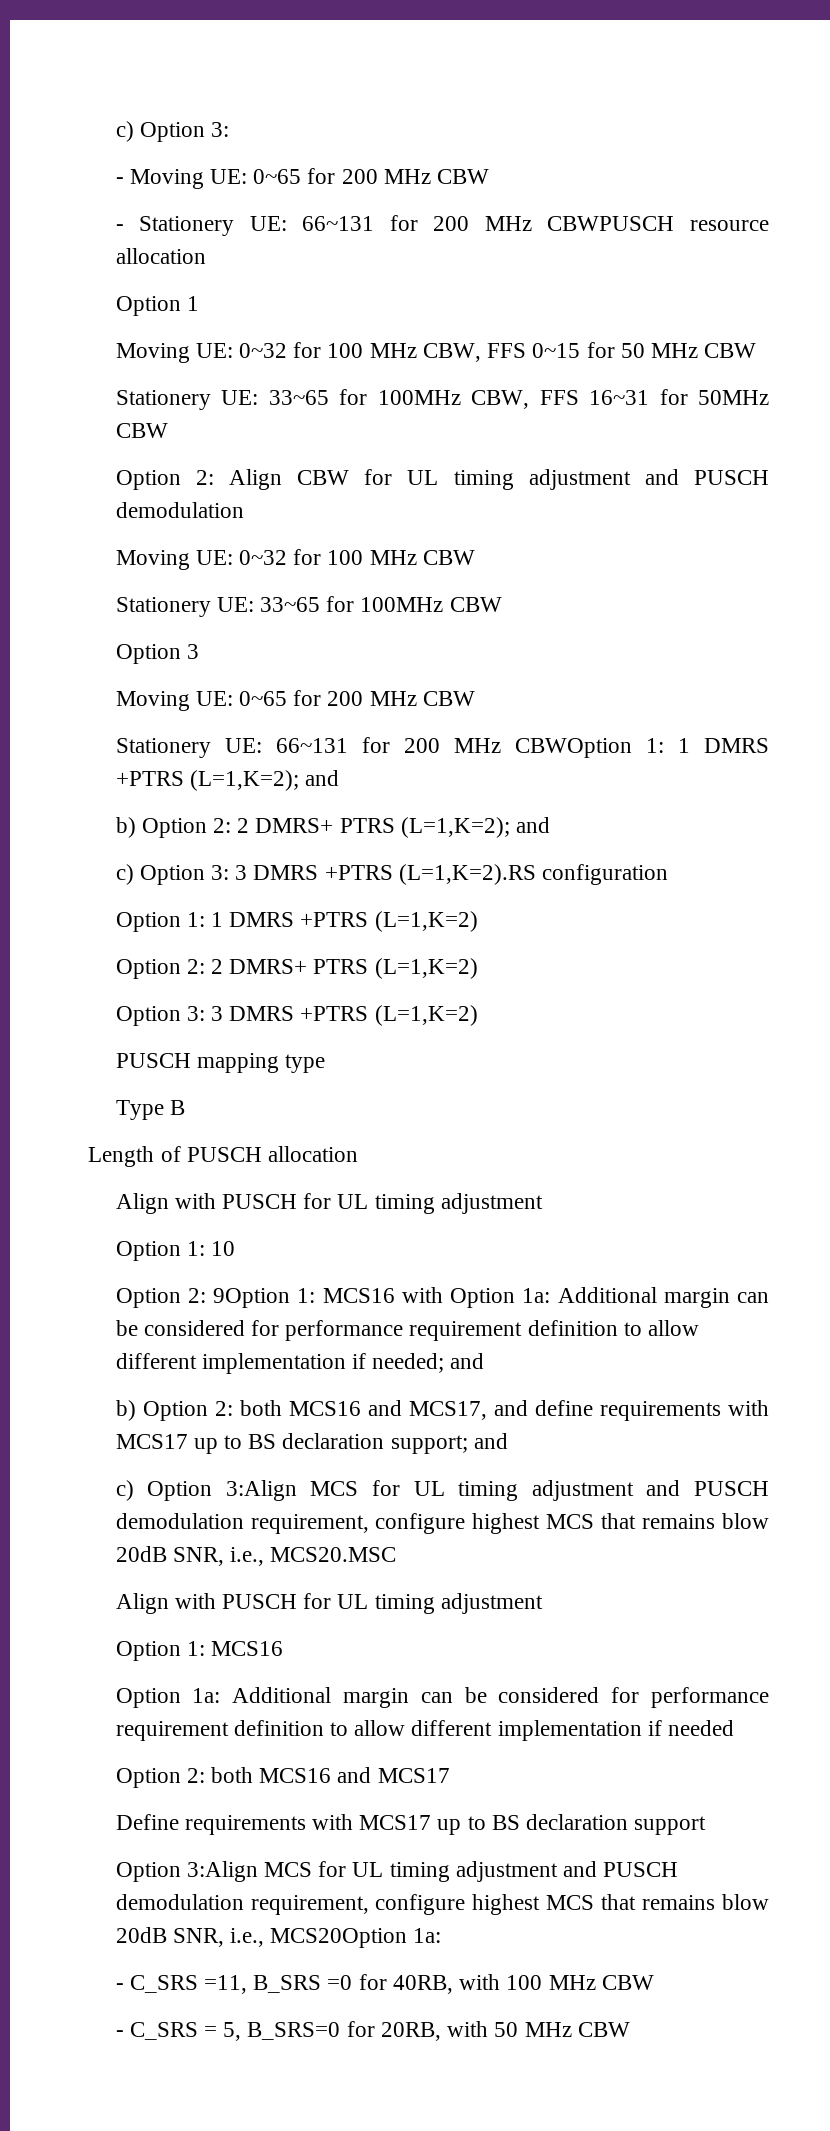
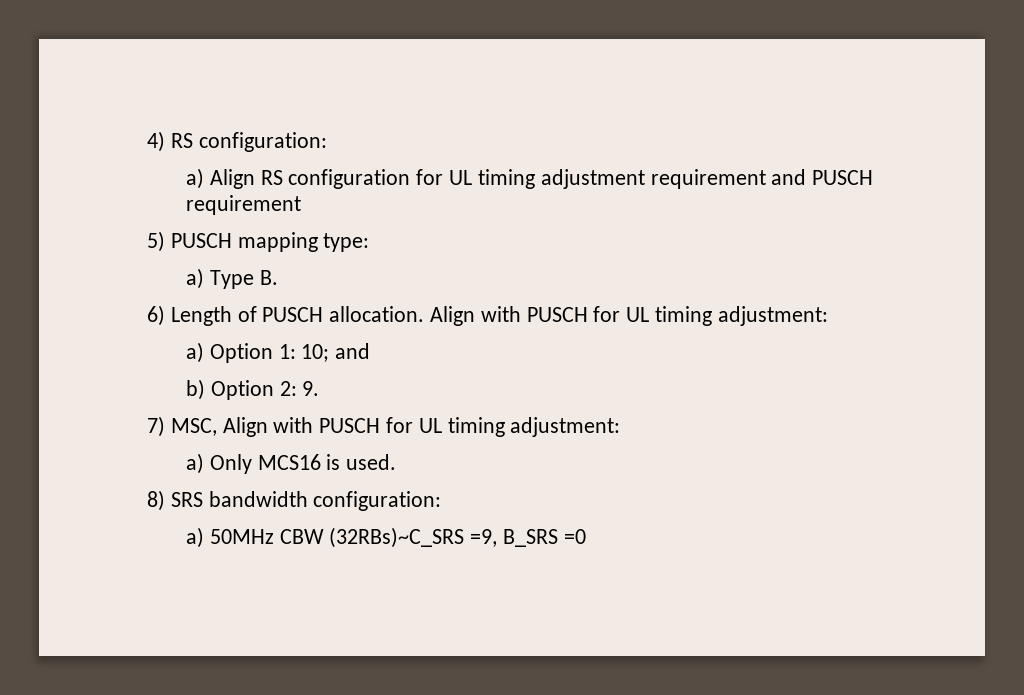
[115,121,230,142] [115,168,490,189] [115,215,769,236] [115,248,206,264] [115,296,199,316] [115,342,757,363] [115,389,769,410] [115,423,168,438] [115,469,769,490] [115,502,244,518] [115,549,475,570] [115,596,502,617] [115,644,199,664] [115,690,475,711] [115,737,770,758] [115,770,340,791] [115,817,551,838] [115,864,669,885] [115,911,478,932] [115,958,478,979] [115,1005,478,1026] [115,1053,326,1073] [115,1100,185,1120] c) Option 3: // - Moving UE: 0~65 for 200 MHz CBW // - Stationery UE: 66~131 for 200 MHz CBWPUSCH resource allocation // Option 1 // Moving UE: 0~32 for 100 MHz CBW, FFS 0~15 for 50 MHz CBW // Stationery UE: 33~65 for 100MHz CBW, FFS 16~31 for 50MHz CBW // Option 2: Align CBW for UL timing adjustment and PUSCH demodulation // Moving UE: 0~32 for 100 MHz CBW // Stationery UE: 33~65 for 100MHz CBW // Option 3 // Moving UE: 0~65 for 200 MHz CBW // Stationery UE: 66~131 for 200 MHz CBWOption 1: 1 DMRS +PTRS (L=1,K=2); and // b) Option 2: 2 DMRS+ PTRS (L=1,K=2); and // c) Option 3: 3 DMRS +PTRS (L=1,K=2).RS configuration // Option 1: 1 DMRS +PTRS (L=1,K=2) // Option 2: 2 DMRS+ PTRS (L=1,K=2) // Option 3: 3 DMRS +PTRS (L=1,K=2) // PUSCH mapping type // Type B // -> [147,131,327,152] [186,168,874,189] [186,195,302,215] [147,231,370,252] [186,268,278,289] [147,305,166,326] 4) RS configuration: // a) Align RS configuration for UL timing adjustment requirement and PUSCH requirement // 5) PUSCH mapping type: // a) Type B. // 6)
[267,1146,358,1162] [115,1193,543,1214] [115,1241,236,1261] [115,1287,769,1308] [115,1320,700,1341] [115,1353,485,1374] [115,1400,769,1421] [115,1433,508,1454] [115,1480,769,1501] [115,1513,769,1534] [115,1546,397,1566] [115,1593,543,1614] [115,1641,284,1661] [115,1687,769,1708] [115,1720,735,1741] [115,1767,450,1788] [115,1814,707,1835] [115,1861,679,1882] [115,1894,769,1915] [115,1927,442,1948] [115,1974,654,1994] [115,2021,630,2041] allocation // Align with PUSCH for UL timing adjustment // Option 1: 10 // Option 2: 9Option 1: MCS16 with Option 1a: Additional margin can be considered for performance requirement definition to allow different implementation if needed; and // b) Option 2: both MCS16 and MCS17, and define requirements with MCS17 up to BS declaration support; and // c) Option 3:Align MCS for UL timing adjustment and PUSCH demodulation requirement, configure highest MCS that remains blow 20dB SNR, i.e., MCS20.MSC // Align with PUSCH for UL timing adjustment // Option 1: MCS16 // Option 1a: Additional margin can be considered for performance requirement definition to allow different implementation if needed // Option 2: both MCS16 and MCS17 // Define requirements with MCS17 up to BS declaration support // Option 3:Align MCS for UL timing adjustment and PUSCH demodulation requirement, configure highest MCS that remains blow 20dB SNR, i.e., MCS20Option 1a: // - C_SRS =11, B_SRS =0 for 40RB, with 100 MHz CBW // - C_SRS = 5, B_SRS=0 for 20RB, with 50 MHz CBW -> [329,306,828,326] [186,342,371,363] [186,379,320,400] [147,416,621,437] [186,453,397,474] [147,490,442,511] [186,527,586,548] allocation. Align with PUSCH for UL timing adjustment: // a) Option 1: 10; and // b) Option 2: 9. // 7) MSC, Align with PUSCH for UL timing adjustment: // a) Only MCS16 is used. // 8) SRS bandwidth configuration: // a) 50MHz CBW (32RBs)~C_SRS =9, B_SRS =0

